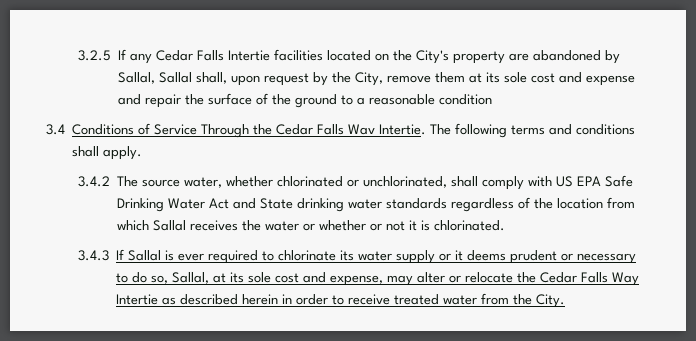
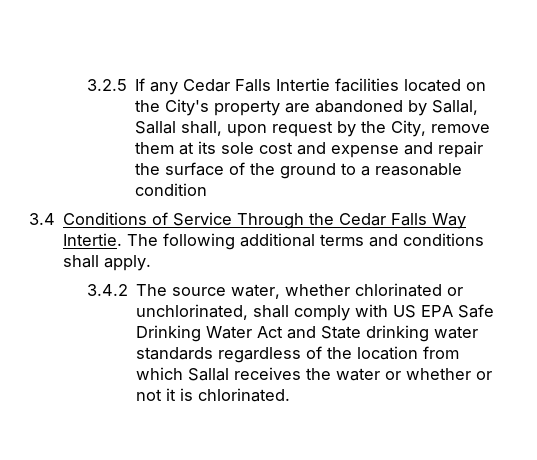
[348,124,376,135] Wav -> [432,213,467,229] Way
(508, 130) none -> [240,233,316,247] additional
[77,249,637,264] [116,272,640,286] [116,293,566,308] // 3.4.3 If Sallal is ever required to chlorinate its water supply or it deems prudent or necessary to do so, Sallal, at its sole cost and expense, may alter or relocate the Cedar Falls Way Intertie as described herein in order to receive treated water from the City. -> (290, 395) none

